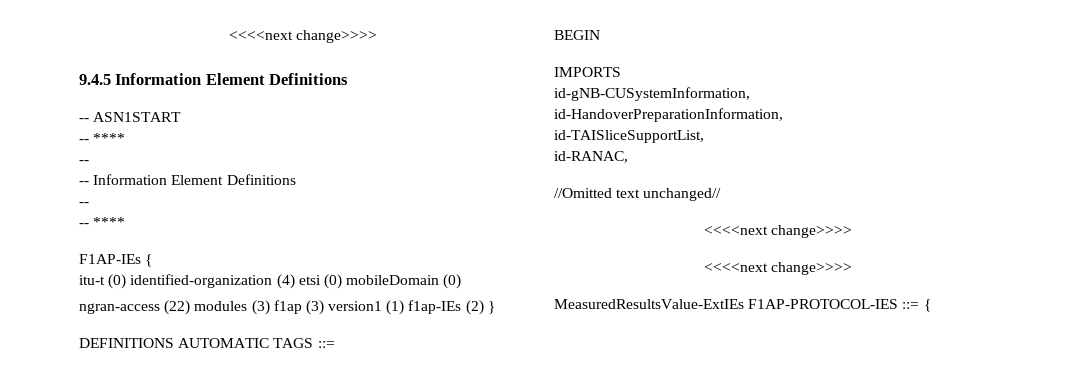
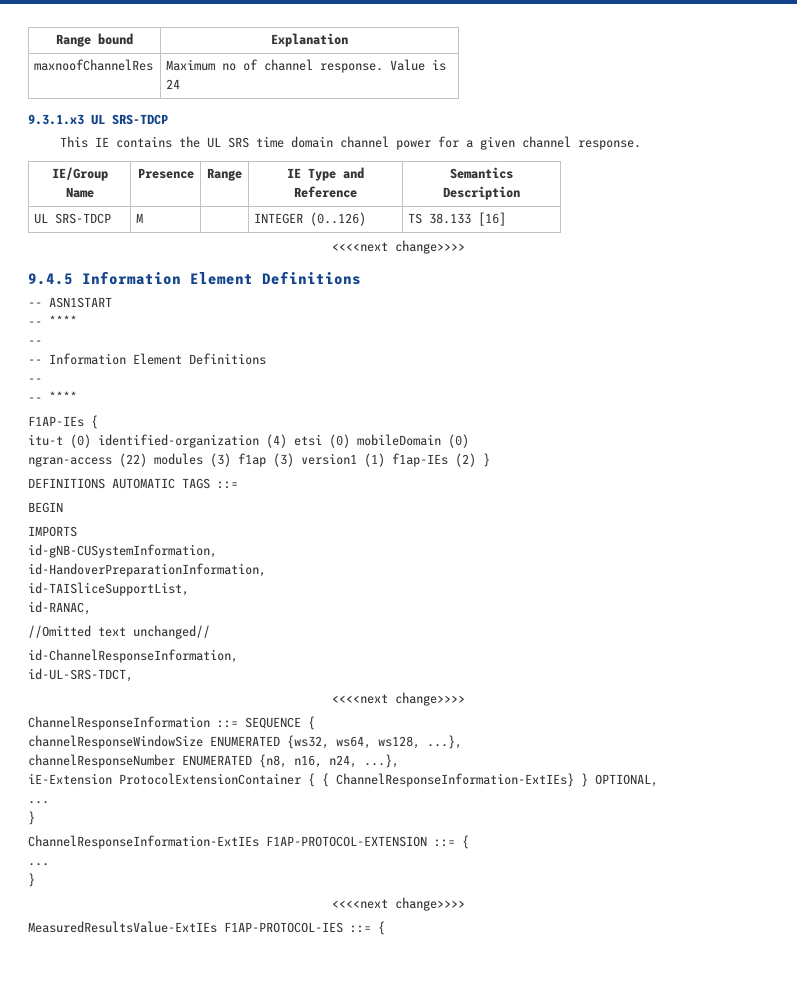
(228, 35) none -> [56,33,133,47] [271,33,348,47] [34,59,154,71] [166,59,447,73] [166,79,181,89] [28,114,168,125] [60,136,642,150] [51,167,108,181] [65,187,94,198] [137,168,194,179] [207,168,242,181] [287,167,364,181] [294,186,357,198] [450,167,513,179] [443,186,520,200] [34,213,112,224] [136,213,144,223] [254,212,367,226] [408,212,507,226] Range bound | Explanation // maxnoofChannelRes | Maximum no of channel response. Value is 24 // 9.3.1.x3 UL SRS-TDCP // This IE contains the UL SRS time domain channel power for a given channel response. // IE/Group Name | Presence | Range | IE Type and Reference | Semantics Description // UL SRS-TDCP | M | | INTEGER (0..126) | TS 38.133 [16] //
[703,225,853,238] // <<<<next change>>>> -> [28,649,238,663] [28,668,133,682] [332,692,465,706] [28,716,315,730] [28,735,462,749] [28,754,399,768] [28,773,658,787] [28,801,49,804] [28,811,35,825] [28,835,469,849] [28,863,49,866] [28,873,35,887] // id-ChannelResponseInformation, // id-UL-SRS-TDCT, // <<<<next change>>>> // ChannelResponseInformation ::= SEQUENCE { // channelResponseWindowSize ENUMERATED {ws32, ws64, ws128, ...}, // channelResponseNumber ENUMERATED {n8, n16, n24, ...}, // iE-Extension ProtocolExtensionContainer { { ChannelResponseInformation-ExtIEs} } OPTIONAL, // ... // } // ChannelResponseInformation-ExtIEs F1AP-PROTOCOL-EXTENSION ::= { // ... // }

